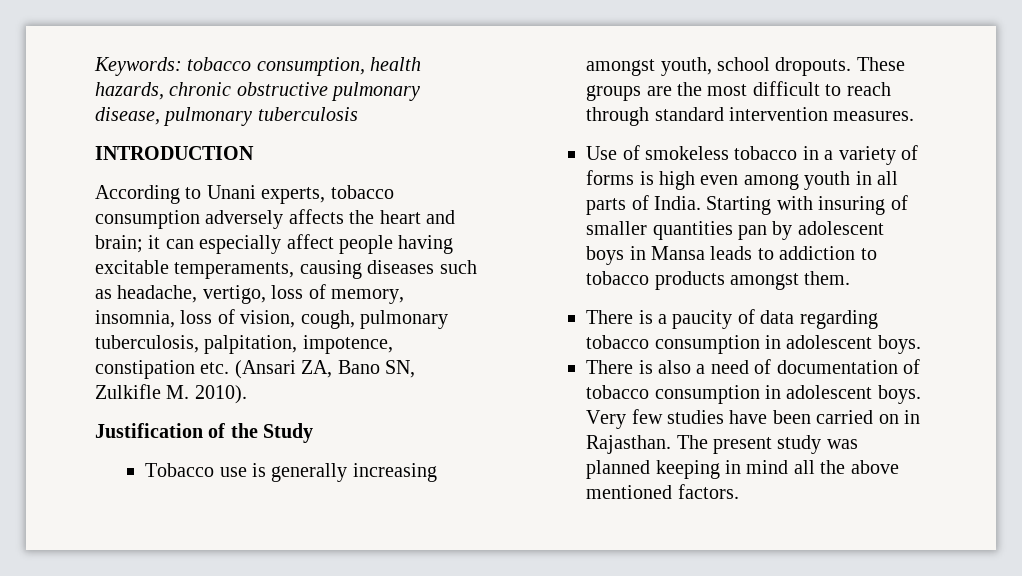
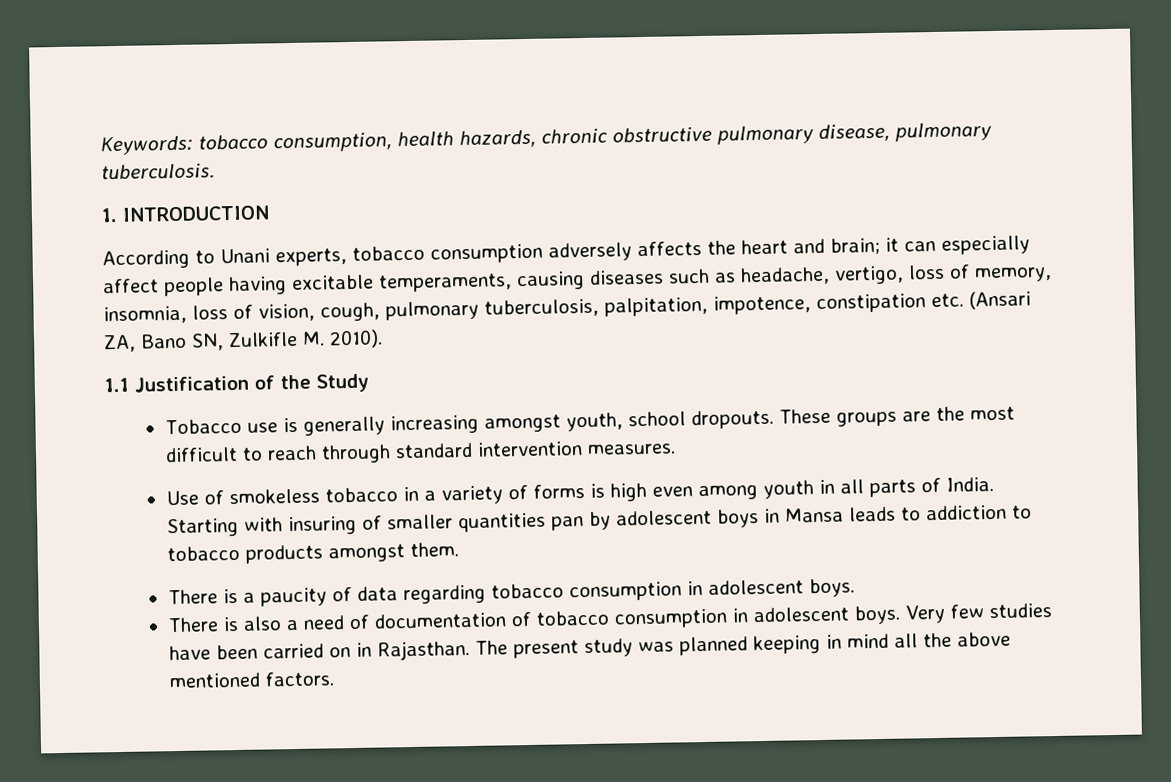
[257,107,358,121] tuberculosis // -> [101,163,215,181] [101,207,118,223] tuberculosis. // 1.
(247, 394) none -> [104,377,129,393] 1.1

